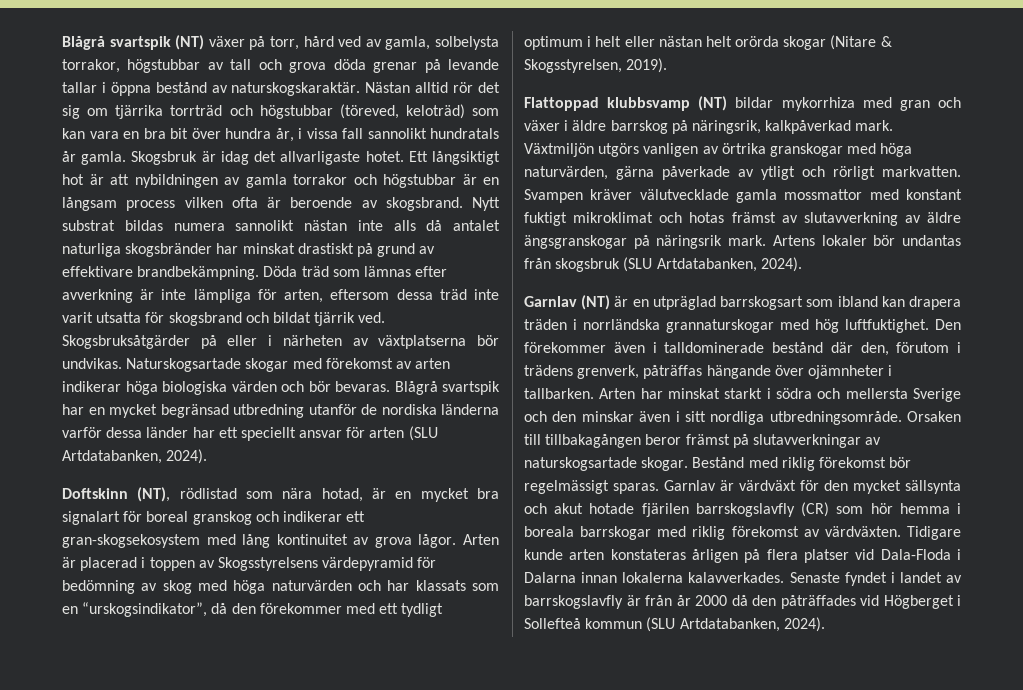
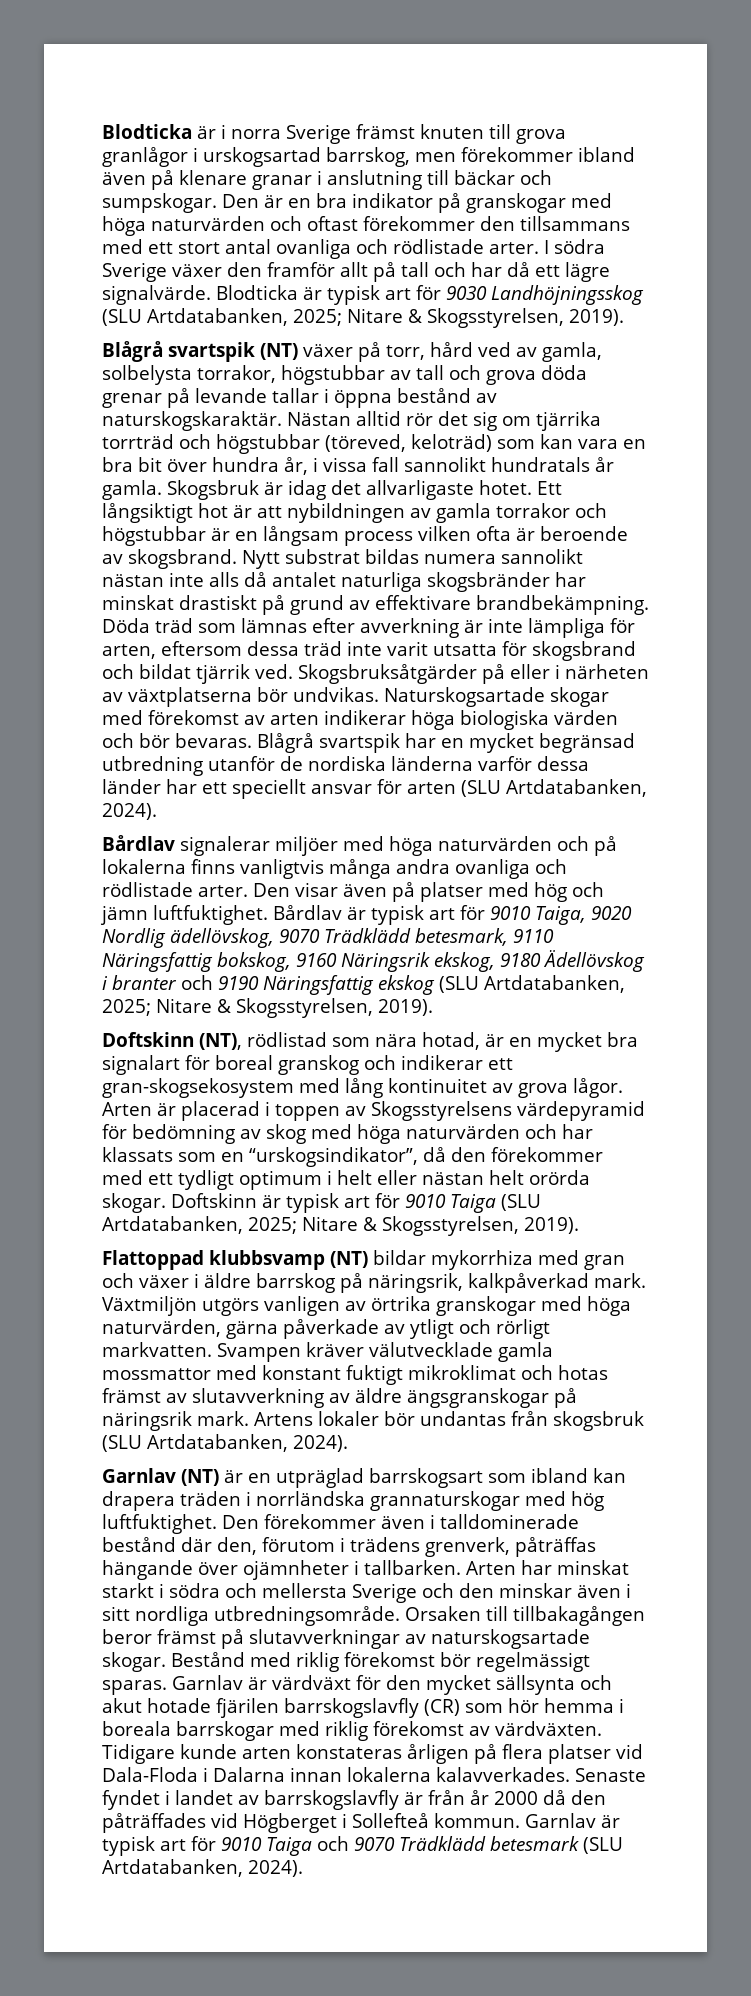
(62, 43) none -> [102,124,566,144] [102,147,635,167] [102,170,552,190] [102,193,612,213] [102,216,630,236] [102,239,605,259] [102,262,610,282] [102,285,644,305] [102,308,624,328] Blodticka är i norra Sverige främst knuten till grova granlågor i urskogsartad barrskog, men förekommer ibland även på klenare granar i anslutning till bäckar och sumpskogar. Den är en bra indikator på granskogar med höga naturvärden och oftast förekommer den tillsammans med ett stort antal ovanliga och rödlistade arter. I södra Sverige växer den framför allt på tall och har då ett lägre signalvärde. Blodticka är typisk art för 9030 Landhöjningsskog (SLU Artdatabanken, 2025; Nitare & Skogsstyrelsen, 2019). //
(208, 456) none -> [102,835,617,856] [102,859,567,879] [102,882,604,902] [100,905,632,925] [102,928,554,948] [102,950,645,972] [102,975,625,995] [102,998,433,1018] // Bårdlav signalerar miljöer med höga naturvärden och på lokalerna finns vanligtvis många andra ovanliga och rödlistade arter. Den visar även på platser med hög och jämn luftfuktighet. Bårdlav är typisk art för 9010 Taiga, 9020 Nordlig ädellövskog, 9070 Trädklädd betesmark, 9110 Näringsfattig bokskog, 9160 Näringsrik ekskog, 9180 Ädellövskog i branter och 9190 Näringsfattig ekskog (SLU Artdatabanken, 2025; Nitare & Skogsstyrelsen, 2019).
[783,35,877,50] skogar (Nitare -> [102,1193,541,1213] [102,1216,358,1234] skogar. Doftskinn är typisk art för 9010 Taiga (SLU Artdatabanken, 2025; Nitare
[585,618,643,629] kommun -> [434,1813,620,1828] [102,1836,579,1856] kommun. Garnlav är typisk art för 9010 Taiga och 9070 Trädklädd betesmark

